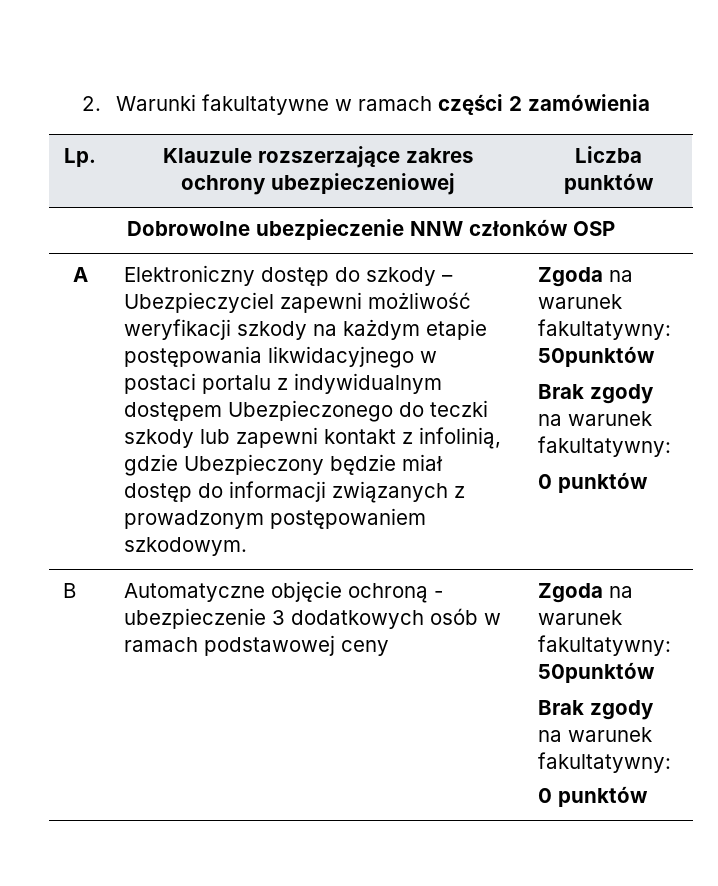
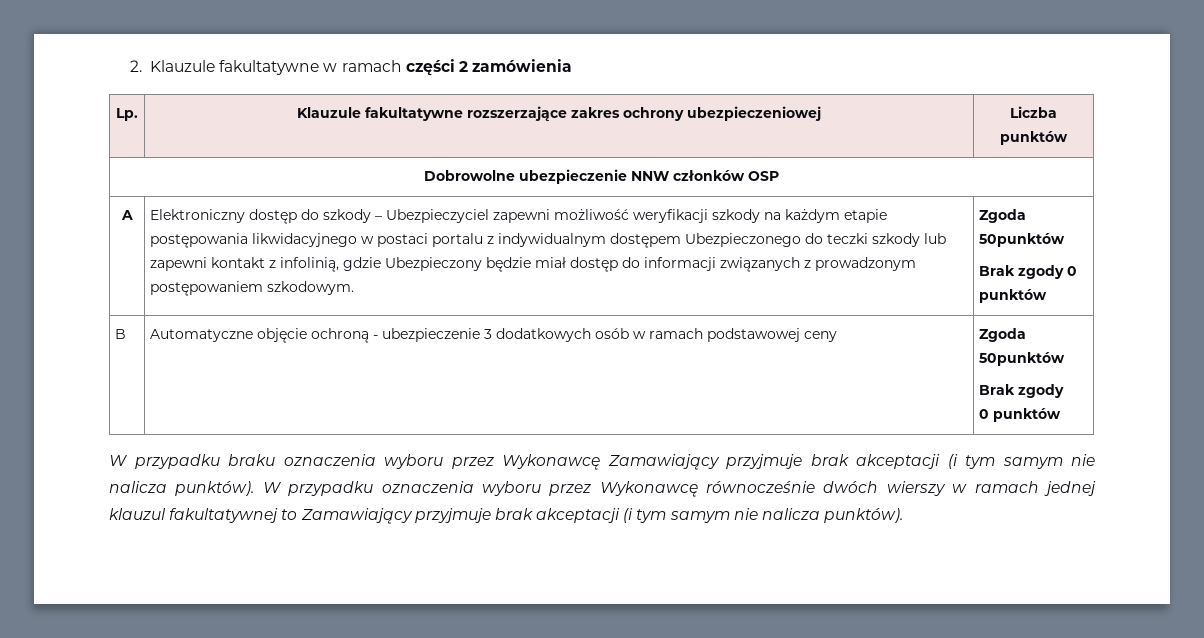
[115,94,196,111] Warunki -> [150,60,216,72] Klauzule
(252, 155) none -> [365,107,463,121] fakultatywne
[609,270,634,282] [538,294,623,309] [538,319,672,340] [538,346,656,367] [538,384,655,404] [538,411,653,426] [538,436,672,457] na warunek fakultatywny: 50punktów // Brak zgody na warunek fakultatywny: // -> [979,233,1066,247] [979,265,1065,279] 50punktów // Brak zgody
[609,586,634,598] [538,610,623,625] [538,635,672,656] [538,662,656,683] [538,700,655,720] [538,727,653,742] [538,752,672,773] [538,786,649,807] na warunek fakultatywny: 50punktów // Brak zgody na warunek fakultatywny: // 0 punktów -> [979,352,1066,366] [979,384,1065,398] [979,408,1062,422] [109,454,1095,470] [109,481,1096,497] [109,508,904,524] 50punktów // Brak zgody // 0 punktów // W przypadku braku oznaczenia wyboru przez Wykonawcę Zamawiający przyjmuje brak akceptacji (i tym samym nie nalicza punktów). W przypadku oznaczenia wyboru przez Wykonawcę równocześnie dwóch wierszy w ramach jednej klauzul fakultatywnej to Zamawiający przyjmuje brak akceptacji (i tym samym nie nalicza punktów).

